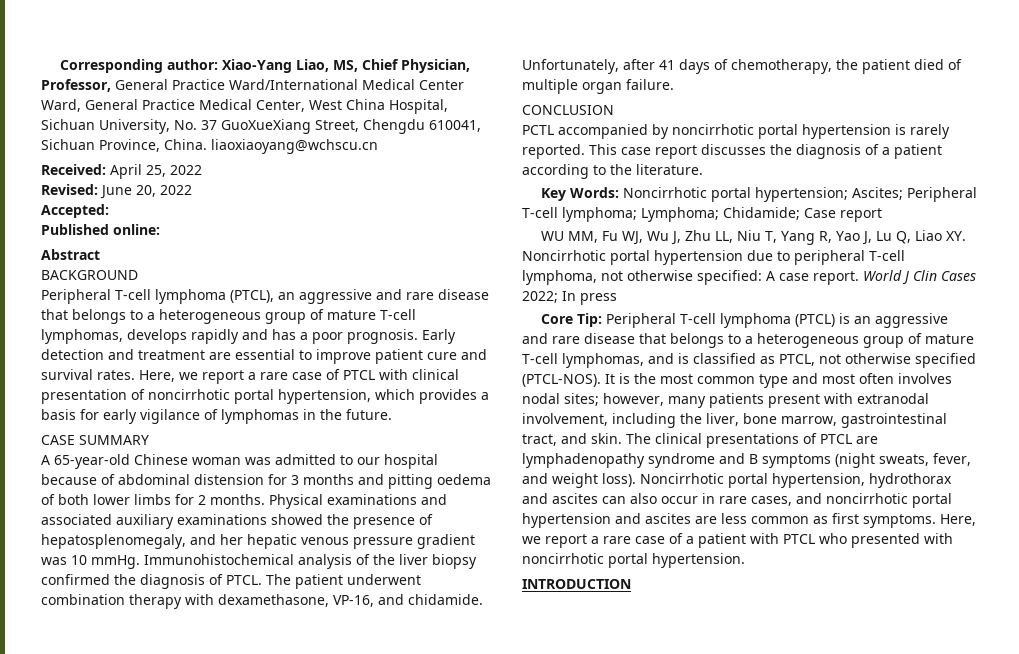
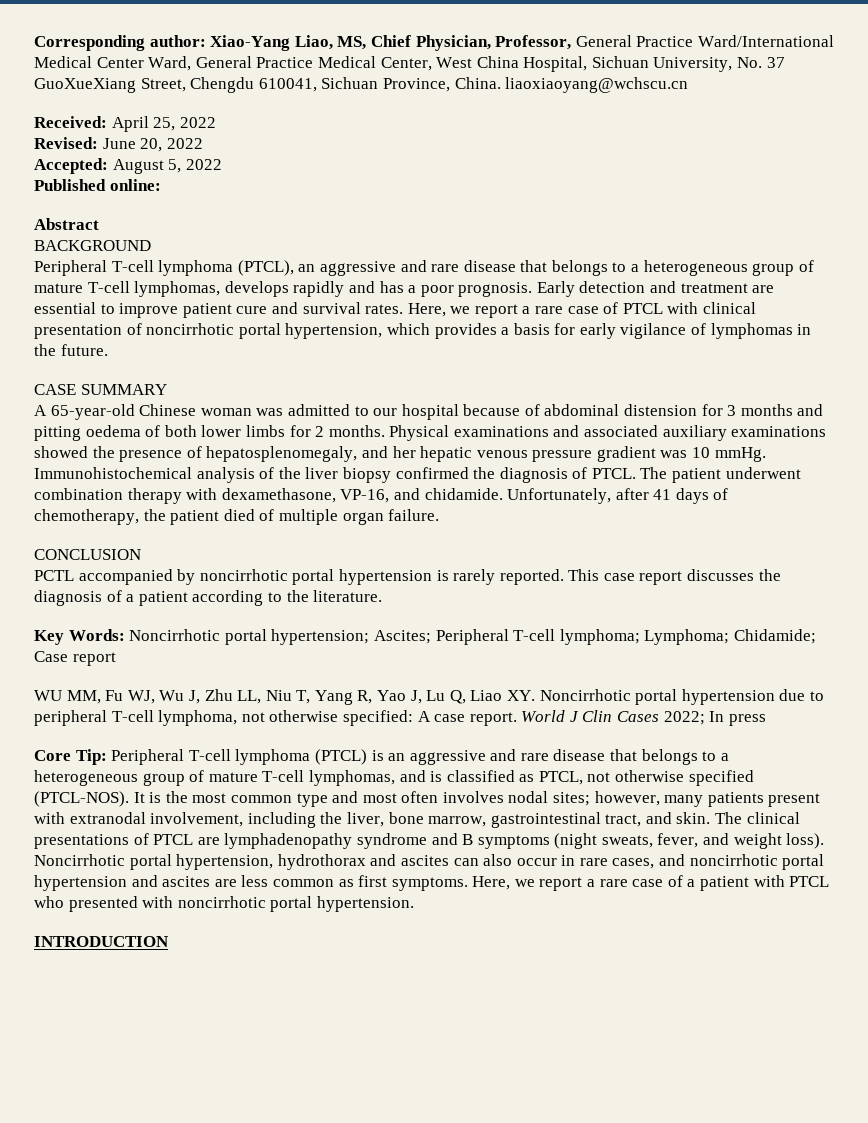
(109, 211) none -> [112,159,222,174] August 5, 2022

